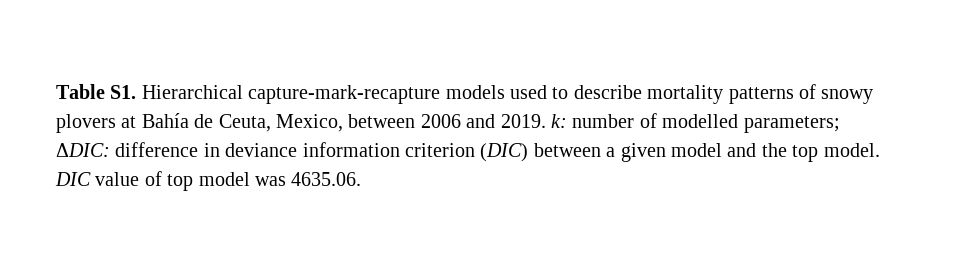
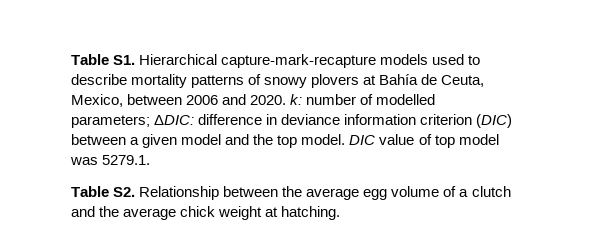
[500,114,546,128] 2019. -> [250,95,287,105] 2020.
[291,172,362,186] 4635.06. -> [102,155,151,165] [71,186,511,200] [71,206,341,220] 5279.1. // Table S2. Relationship between the average egg volume of a clutch and the average chick weight at hatching.

